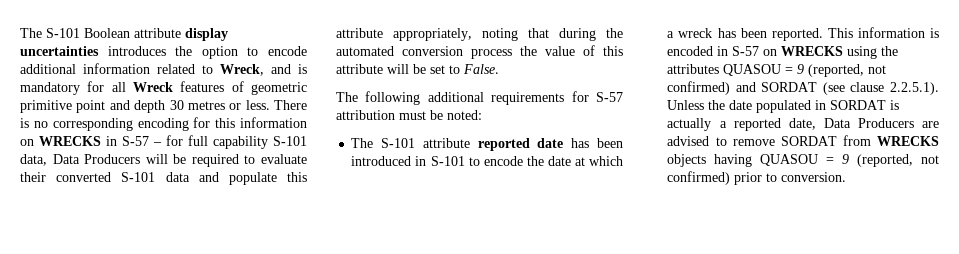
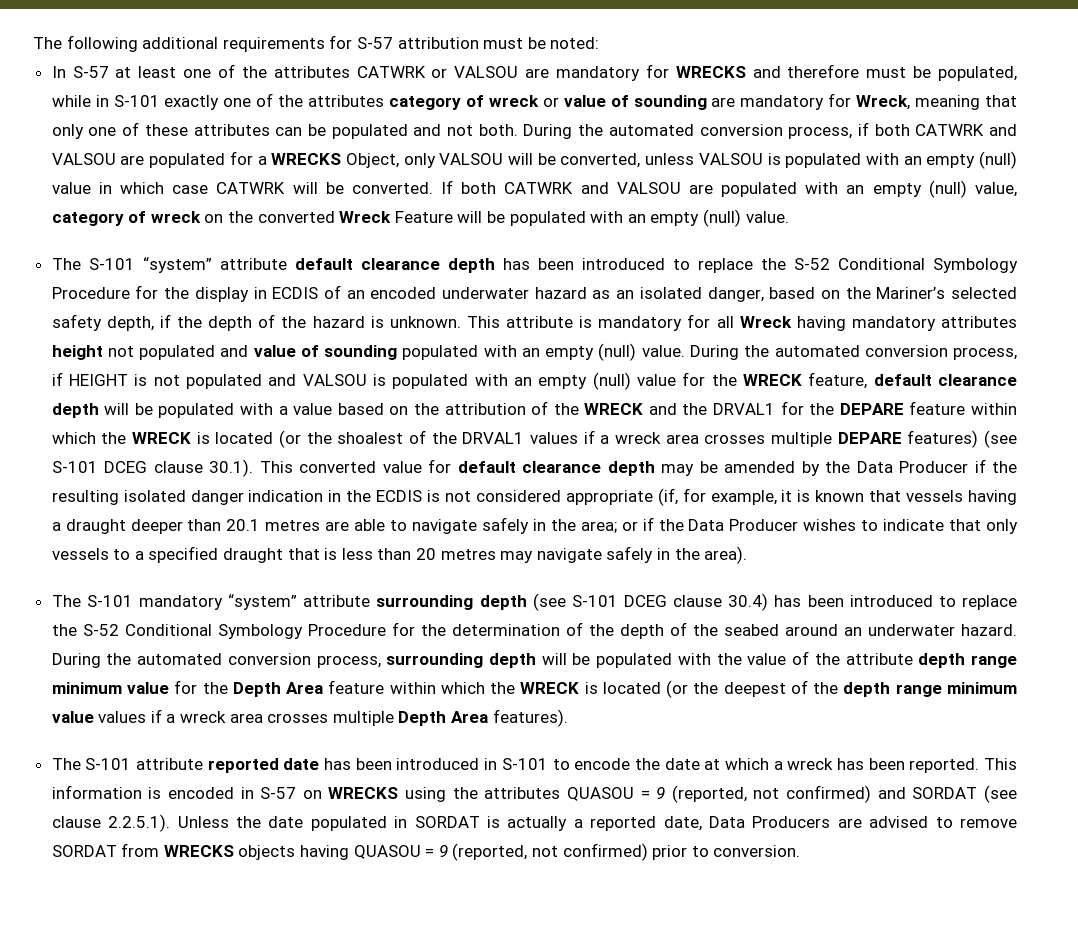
[20,28,228,41] [20,46,307,59] [20,63,307,76] [20,81,307,95] [20,100,307,113] [20,117,307,131] [20,135,307,149] [20,154,308,167] [20,172,307,185] [336,28,623,41] [336,45,623,59] [336,64,499,74] [336,92,358,102] The S-101 Boolean attribute display uncertainties introduces the option to encode additional information related to Wreck, and is mandatory for all Wreck features of geometric primitive point and depth 30 metres or less. There is no corresponding encoding for this information on WRECKS in S-57 – for full capability S-101 data, Data Producers will be required to evaluate their converted S-101 data and populate this attribute appropriately, noting that during the automated conversion process the value of this attribute will be set to False. // The -> [33,37,62,49] The
(482, 115) none -> [51,64,1018,81] [51,93,1017,110] [51,122,1018,139] [51,151,1018,169] [51,180,1017,198] [51,209,789,227] [51,257,1018,273] [51,285,1018,302] [51,314,1017,331] [51,343,1017,361] [51,372,1017,390] [51,401,1017,418] [51,430,1017,448] [51,459,1018,477] [51,488,1018,506] [51,517,1019,534] [51,546,748,564] [51,593,1017,611] [51,622,1017,639] [51,651,1018,668] [51,680,1017,698] [51,709,568,727] // In S-57 at least one of the attributes CATWRK or VALSOU are mandatory for WRECKS and therefore must be populated, while in S-101 exactly one of the attributes category of wreck or value of sounding are mandatory for Wreck, meaning that only one of these attributes can be populated and not both. During the automated conversion process, if both CATWRK and VALSOU are populated for a WRECKS Object, only VALSOU will be converted, unless VALSOU is populated with an empty (null) value in which case CATWRK will be converted. If both CATWRK and VALSOU are populated with an empty (null) value, category of wreck on the converted Wreck Feature will be populated with an empty (null) value. // The S-101 “system” attribute default clearance depth has been introduced to replace the S-52 Conditional Symbology Procedure for the display in ECDIS of an encoded underwater hazard as an isolated danger, based on the Mariner’s selected safety depth, if the depth of the hazard is unknown. This attribute is mandatory for all Wreck having mandatory attributes height not populated and value of sounding populated with an empty (null) value. During the automated conversion process, if HEIGHT is not populated and VALSOU is populated with an empty (null) value for the WRECK feature, default clearance depth will be populated with a value based on the attribution of the WRECK and the DRVAL1 for the DEPARE feature within which the WRECK is located (or the shoalest of the DRVAL1 values if a wreck area crosses multiple DEPARE features) (see S-101 DCEG clause 30.1). This converted value for default clearance depth may be amended by the Data Producer if the resulting isolated danger indication in the ECDIS is not considered appropriate (if, for example, it is known that vessels having a draught deeper than 20.1 metres are able to navigate safely in the area; or if the Data Producer wishes to indicate that only vessels to a specified draught that is less than 20 metres may navigate safely in the area). // The S-101 mandatory “system” attribute surrounding depth (see S-101 DCEG clause 30.4) has been introduced to replace the S-52 Conditional Symbology Procedure for the determination of the depth of the seabed around an underwater hazard. During the automated conversion process, surrounding depth will be populated with the value of the attribute depth range minimum value for the Depth Area feature within which the WRECK is located (or the deepest of the depth range minimum value values if a wreck area crosses multiple Depth Area features).

